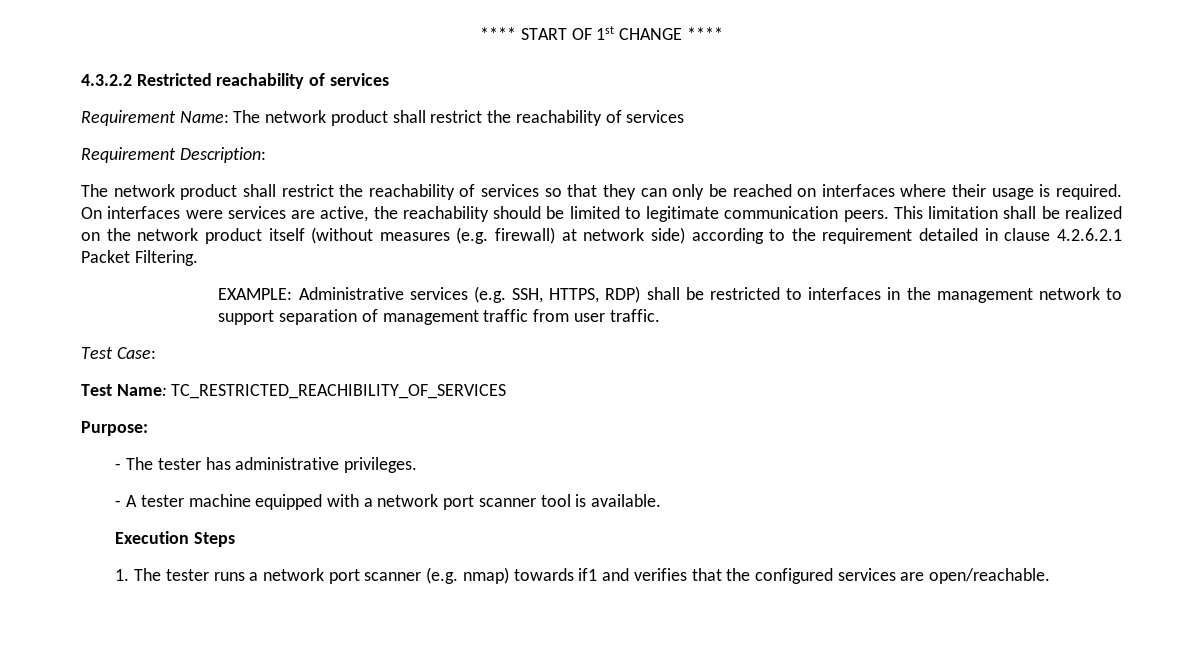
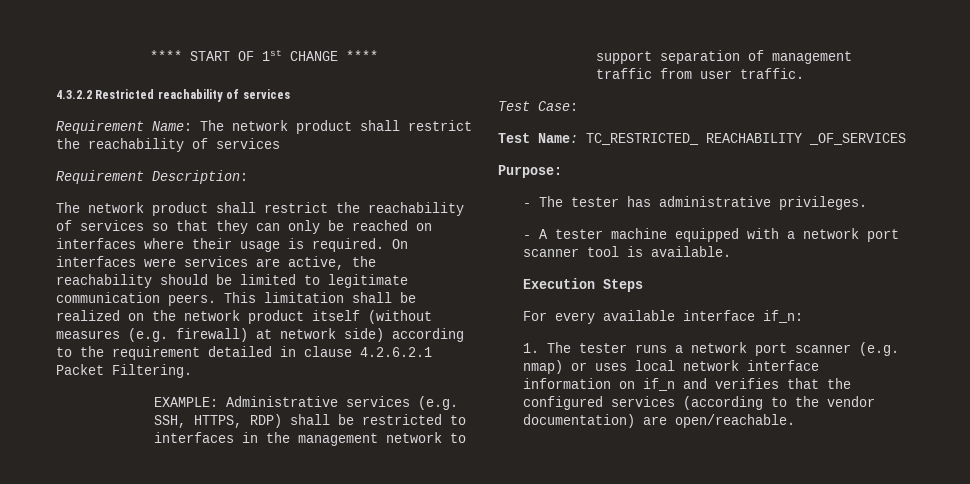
[171,384,507,399] TC_RESTRICTED_REACHIBILITY_OF_SERVICES -> [586,133,906,145] TC_RESTRICTED_ REACHABILITY _OF_SERVICES
(236, 539) none -> [522,310,803,324] // For every available interface if_n:
[513,568,598,581] towards if1 -> [570,360,819,371] [522,378,675,391] or uses local network interface information on if_n
(896, 574) none -> [682,396,875,410] [522,414,635,428] (according to the vendor documentation)

